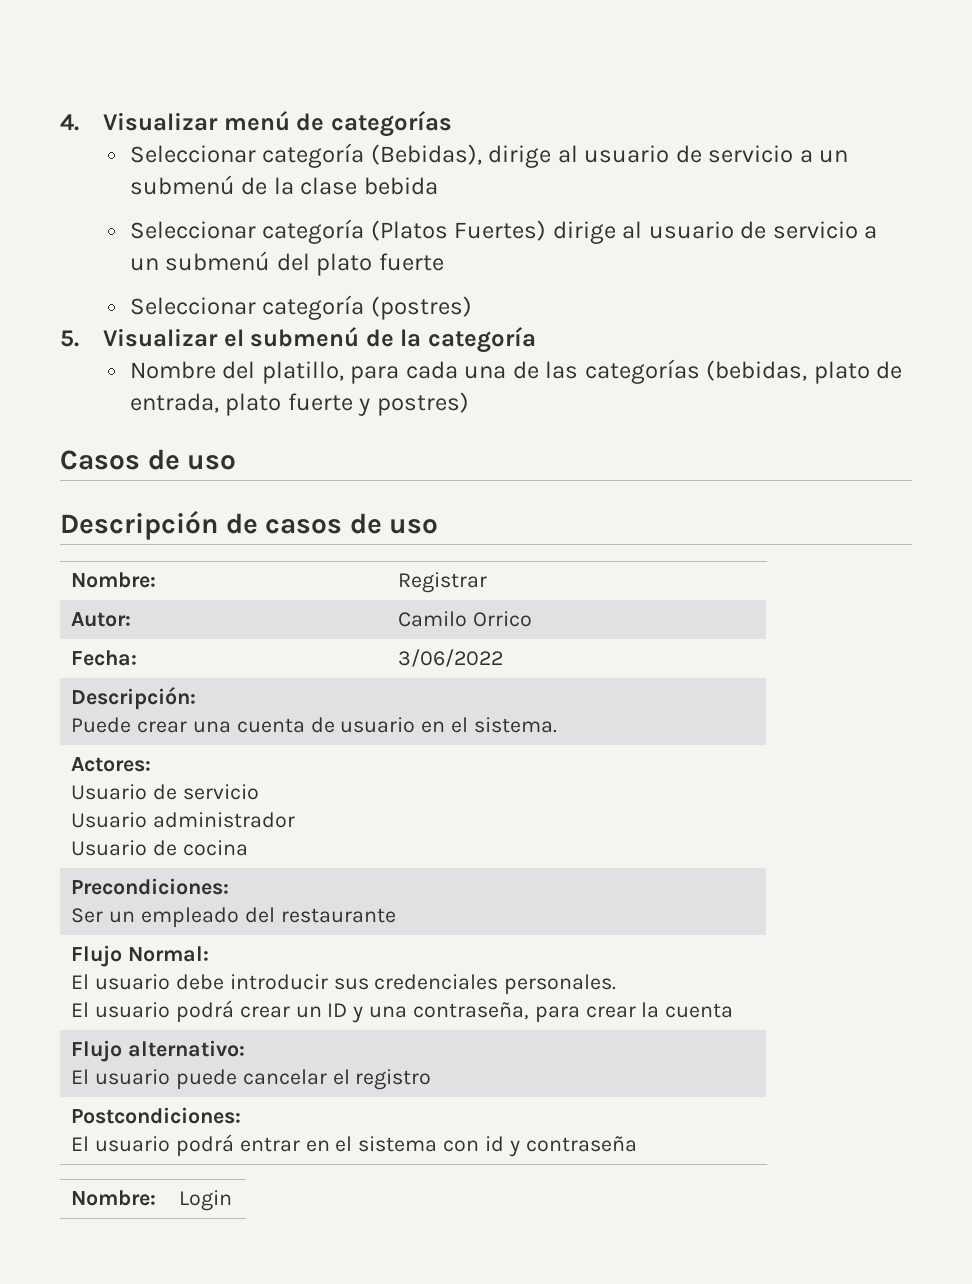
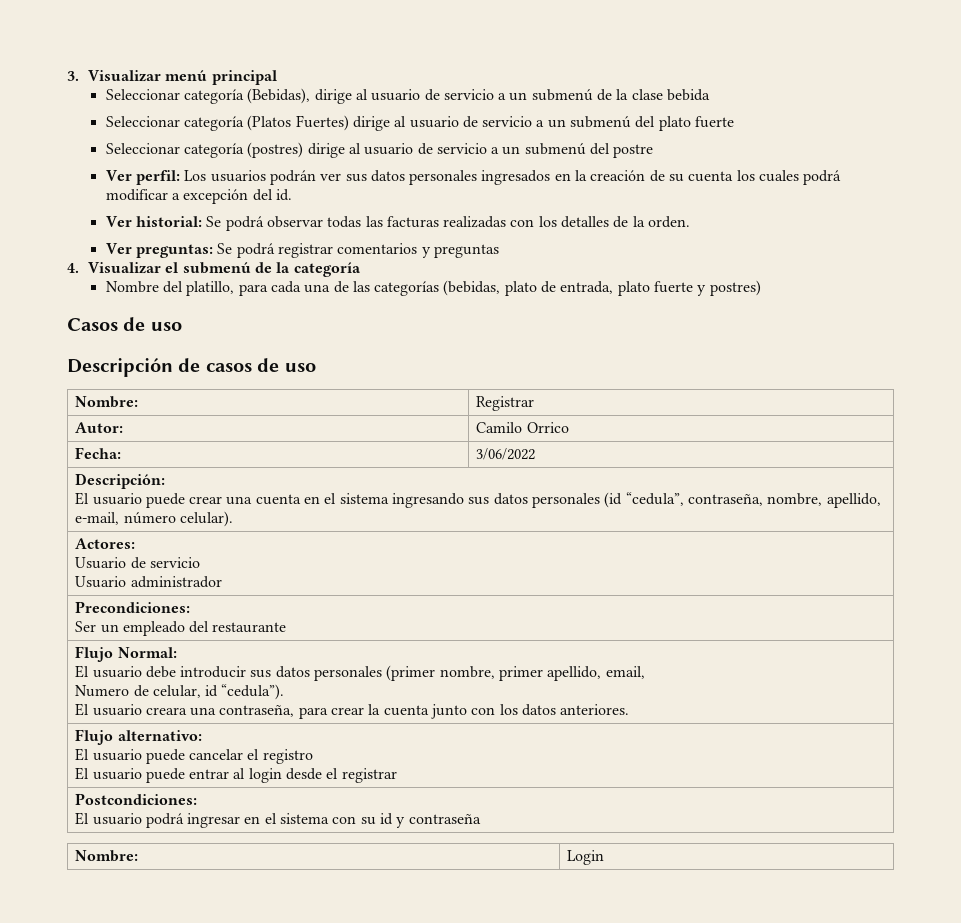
[60,114,79,131] 4. -> [67,71,79,81] 3.
[296,111,452,137] de categorías -> [211,70,277,85] principal
[60,330,79,347] // 5. -> [307,143,654,158] [105,170,842,185] [105,189,292,204] [105,216,691,231] [105,243,499,258] [67,263,79,273] dirige al usuario de servicio a un submenú del postre // Ver perfil: Los usuarios podrán ver sus datos personales ingresados en la creación de su cuenta los cuales podrá modificar a excepción del id. // Ver historial: Se podrá observar todas las facturas realizadas con los detalles de la orden. // Ver preguntas: Se podrá registrar comentarios y preguntas // 4.
[71,717,557,733] Puede crear una cuenta de usuario en el sistema. -> [75,492,881,508] [75,511,233,527] El usuario puede crear una cuenta en el sistema ingresando sus datos personales (id “cedula”, contraseña, nombre, apellido, e-mail, número celular).
[71,840,249,856] // Usuario de cocina -> (222, 582) none
[374,974,617,995] [71,1000,364,1023] credenciales personales. // El usuario podrá crear un ID y -> [275,665,645,681] [75,684,285,700] [75,703,187,716] datos personales (primer nombre, primer apellido, email, // Numero de celular, id “cedula”). // El usuario creara
(734, 1010) none -> [431,704,630,719] junto con los datos anteriores.
(432, 1079) none -> [75,767,397,783] // El usuario puede entrar al login desde el registrar
[239,1137,300,1152] entrar -> [187,813,241,828] ingresar
(480, 1146) none -> [360,817,376,825] su

